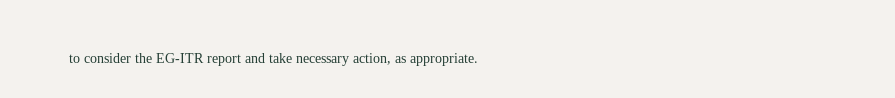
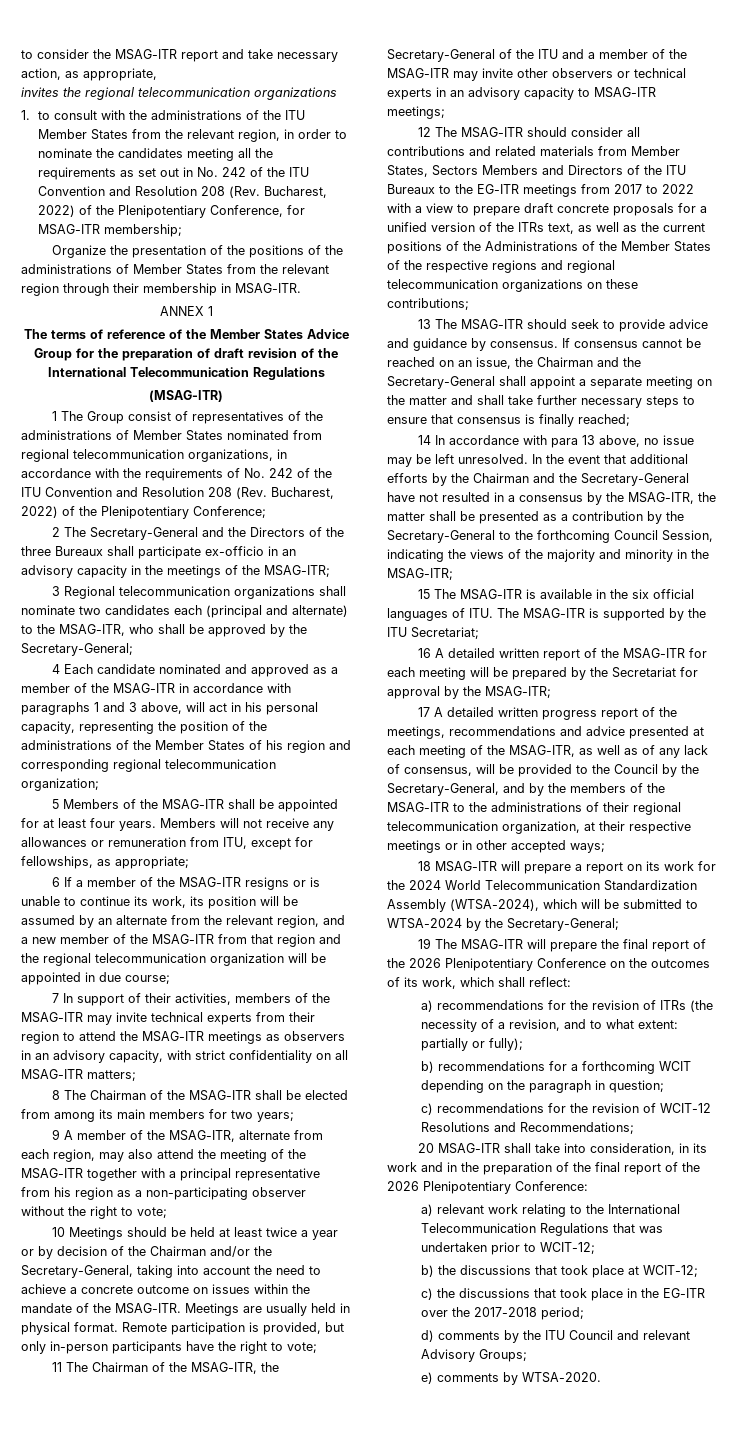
[156,53,204,63] EG-ITR -> [115,49,177,60] MSAG-ITR
[410,53,478,66] appropriate. -> [83,68,157,81] [21,87,337,100] [21,110,305,120] [37,129,347,142] [37,148,273,161] [37,167,309,180] [37,186,327,198] [37,205,305,218] [37,224,182,237] [52,245,344,258] [21,264,329,275] [21,283,301,296] [159,306,213,316] [23,329,349,339] [34,348,338,361] [47,367,325,380] [149,390,223,402] [52,411,324,424] [21,430,322,441] [21,449,287,462] [21,468,332,481] [21,487,334,499] [21,506,266,519] [52,527,345,540] [21,546,296,559] [21,565,330,578] [52,586,347,599] [21,605,348,618] [21,624,307,637] [21,643,133,656] [52,664,339,677] [21,683,291,694] [21,702,318,715] [21,721,267,734] [21,740,351,753] [21,759,276,772] [21,778,99,791] [52,799,339,812] [21,818,334,831] [21,837,313,850] [21,856,189,869] [52,877,321,890] [21,896,298,909] [21,915,345,928] [21,934,341,947] [21,953,326,966] [21,972,170,985] [52,993,331,1006] [21,1012,315,1025] [21,1031,345,1044] [21,1050,348,1063] [21,1069,136,1081] [52,1090,349,1101] [21,1109,294,1122] [52,1129,324,1142] [21,1149,306,1162] [21,1168,320,1181] [21,1187,306,1200] [21,1206,167,1219] [52,1227,339,1240] [21,1246,272,1259] [21,1265,321,1278] [21,1284,310,1294] [21,1303,350,1316] [21,1322,344,1335] [21,1341,317,1354] [52,1362,280,1374] [387,49,687,62] [387,68,686,81] [387,87,656,100] [387,106,445,119] [418,127,641,138] [387,146,680,156] [387,165,686,177] [387,184,694,197] [387,203,707,216] [387,222,705,234] [387,241,711,254] [387,260,615,273] [387,279,638,292] [387,298,469,310] [418,319,709,332] [387,338,701,351] [387,357,641,369] [387,376,712,389] [387,395,695,408] [387,414,630,427] [418,435,695,448] [387,454,688,467] [387,473,689,486] [387,492,716,505] [387,511,684,524] [387,530,713,543] [387,549,709,562] [387,568,453,580] [418,589,695,600] [387,608,706,621] [387,627,479,639] [418,648,708,661] [387,667,698,680] [387,686,551,699] [418,707,678,720] [387,726,704,739] [387,745,708,758] [387,764,699,777] [387,783,665,796] [387,802,681,815] [387,821,691,834] [387,840,605,853] [418,861,717,874] [387,880,697,891] [387,899,698,912] [387,918,619,931] [418,938,707,952] [387,958,710,971] [387,977,571,989] [420,1000,713,1012] [420,1019,678,1032] [420,1038,523,1051] [420,1061,691,1074] [420,1080,664,1093] [420,1103,711,1115] [420,1122,634,1134] [418,1143,708,1155] [387,1162,700,1175] [387,1181,588,1194] [420,1204,680,1217] [420,1223,663,1236] [420,1242,595,1255] [420,1265,698,1278] [420,1288,705,1301] [420,1307,584,1320] [420,1330,690,1343] [420,1349,527,1362] [420,1372,601,1385] appropriate, // invites the regional telecommunication organizations // 1. to consult with the administrations of the ITU Member States from the relevant region, in order to nominate the candidates meeting all the requirements as set out in No. 242 of the ITU Convention and Resolution 208 (Rev. Bucharest, 2022) of the Plenipotentiary Conference, for MSAG-ITR membership; // Organize the presentation of the positions of the administrations of Member States from the relevant region through their membership in MSAG-ITR. // ANNEX 1 // The terms of reference of the Member States Advice Group for the preparation of draft revision of the International Telecommunication Regulations // (MSAG-ITR) // 1 The Group consist of representatives of the administrations of Member States nominated from regional telecommunication organizations, in accordance with the requirements of No. 242 of the ITU Convention and Resolution 208 (Rev. Bucharest, 2022) of the Plenipotentiary Conference; // 2 The Secretary-General and the Directors of the three Bureaux shall participate ex-officio in an advisory capacity in the meetings of the MSAG-ITR; // 3 Regional telecommunication organizations shall nominate two candidates each (principal and alternate) to the MSAG-ITR, who shall be approved by the Secretary-General; // 4 Each candidate nominated and approved as a member of the MSAG-ITR in accordance with paragraphs 1 and 3 above, will act in his personal capacity, representing the position of the administrations of the Member States of his region and corresponding regional telecommunication organization; // 5 Members of the MSAG-ITR shall be appointed for at least four years. Members will not receive any allowances or remuneration from ITU, except for fellowships, as appropriate; // 6 If a member of the MSAG-ITR resigns or is unable to continue its work, its position will be assumed by an alternate from the relevant region, and a new member of the MSAG-ITR from that region and the regional telecommunication organization will be appointed in due course; // 7 In support of their activities, members of the MSAG-ITR may invite technical experts from their region to attend the MSAG-ITR meetings as observers in an advisory capacity, with strict confidentiality on all MSAG-ITR matters; // 8 The Chairman of the MSAG-ITR shall be elected from among its main members for two years; // 9 A member of the MSAG-ITR, alternate from each region, may also attend the meeting of the MSAG-ITR together with a principal representative from his region as a non-participating observer without the right to vote; // 10 Meetings should be held at least twice a year or by decision of the Chairman and/or the Secretary-General, taking into account the need to achieve a concrete outcome on issues within the mandate of the MSAG-ITR. Meetings are usually held in physical format. Remote participation is provided, but only in-person participants have the right to vote; // 11 The Chairman of the MSAG-ITR, the Secretary-General of the ITU and a member of the MSAG-ITR may invite other observers or technical experts in an advisory capacity to MSAG-ITR meetings; // 12 The MSAG-ITR should consider all contributions and related materials from Member States, Sectors Members and Directors of the ITU Bureaux to the EG-ITR meetings from 2017 to 2022 with a view to prepare draft concrete proposals for a unified version of the ITRs text, as well as the current positions of the Administrations of the Member States of the respective regions and regional telecommunication organizations on these contributions; // 13 The MSAG-ITR should seek to provide advice and guidance by consensus. If consensus cannot be reached on an issue, the Chairman and the Secretary-General shall appoint a separate meeting on the matter and shall take further necessary steps to ensure that consensus is finally reached; // 14 In accordance with para 13 above, no issue may be left unresolved. In the event that additional efforts by the Chairman and the Secretary-General have not resulted in a consensus by the MSAG-ITR, the matter shall be presented as a contribution by the Secretary-General to the forthcoming Council Session, indicating the views of the majority and minority in the MSAG-ITR; // 15 The MSAG-ITR is available in the six official languages of ITU. The MSAG-ITR is supported by the ITU Secretariat; // 16 A detailed written report of the MSAG-ITR for each meeting will be prepared by the Secretariat for approval by the MSAG-ITR; // 17 A detailed written progress report of the meetings, recommendations and advice presented at each meeting of the MSAG-ITR, as well as of any lack of consensus, will be provided to the Council by the Secretary-General, and by the members of the MSAG-ITR to the administrations of their regional telecommunication organization, at their respective meetings or in other accepted ways; // 18 MSAG-ITR will prepare a report on its work for the 2024 World Telecommunication Standardization Assembly (WTSA-2024), which will be submitted to WTSA-2024 by the Secretary-General; // 19 The MSAG-ITR will prepare the final report of the 2026 Plenipotentiary Conference on the outcomes of its work, which shall reflect: // a) recommendations for the revision of ITRs (the necessity of a revision, and to what extent: partially or fully); // b) recommendations for a forthcoming WCIT depending on the paragraph in question; // с) recommendations for the revision of WCIT-12 Resolutions and Recommendations; // 20 MSAG-ITR shall take into consideration, in its work and in the preparation of the final report of the 2026 Plenipotentiary Conference: // a) relevant work relating to the International Telecommunication Regulations that was undertaken prior to WCIT-12; // b) the discussions that took place at WCIT-12; // c) the discussions that took place in the EG-ITR over the 2017-2018 period; // d) comments by the ITU Council and relevant Advisory Groups; // e) comments by WTSA-2020.

